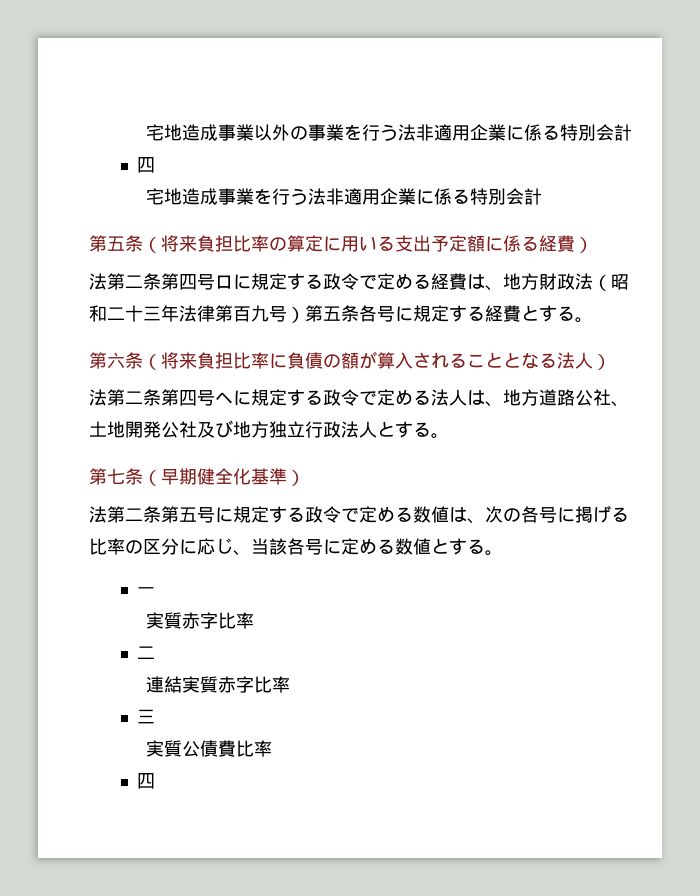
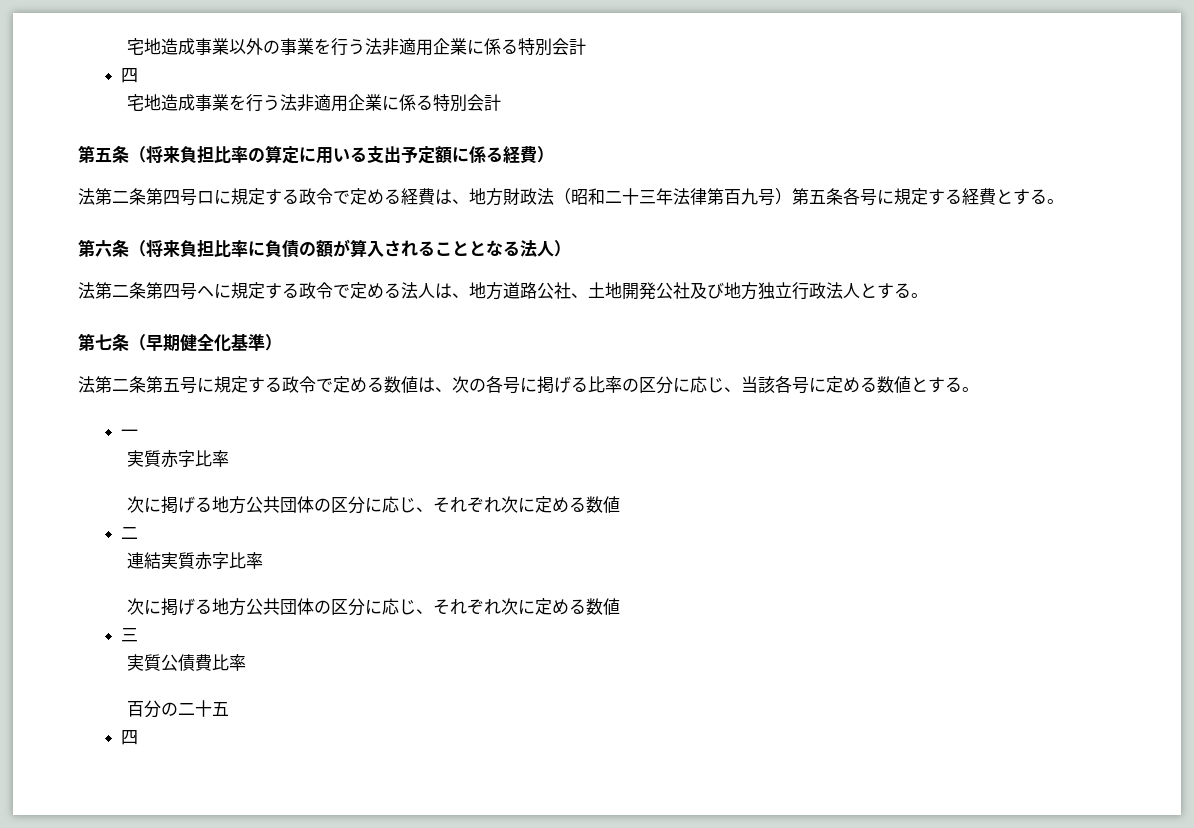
(255, 620) none -> [127,496,621,514] // 次に掲げる地方公共団体の区分に応じ、それぞれ次に定める数値
(291, 684) none -> [127,598,621,616] // 次に掲げる地方公共団体の区分に応じ、それぞれ次に定める数値
(273, 748) none -> [127,700,230,718] // 百分の二十五

